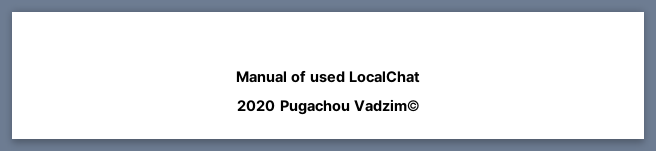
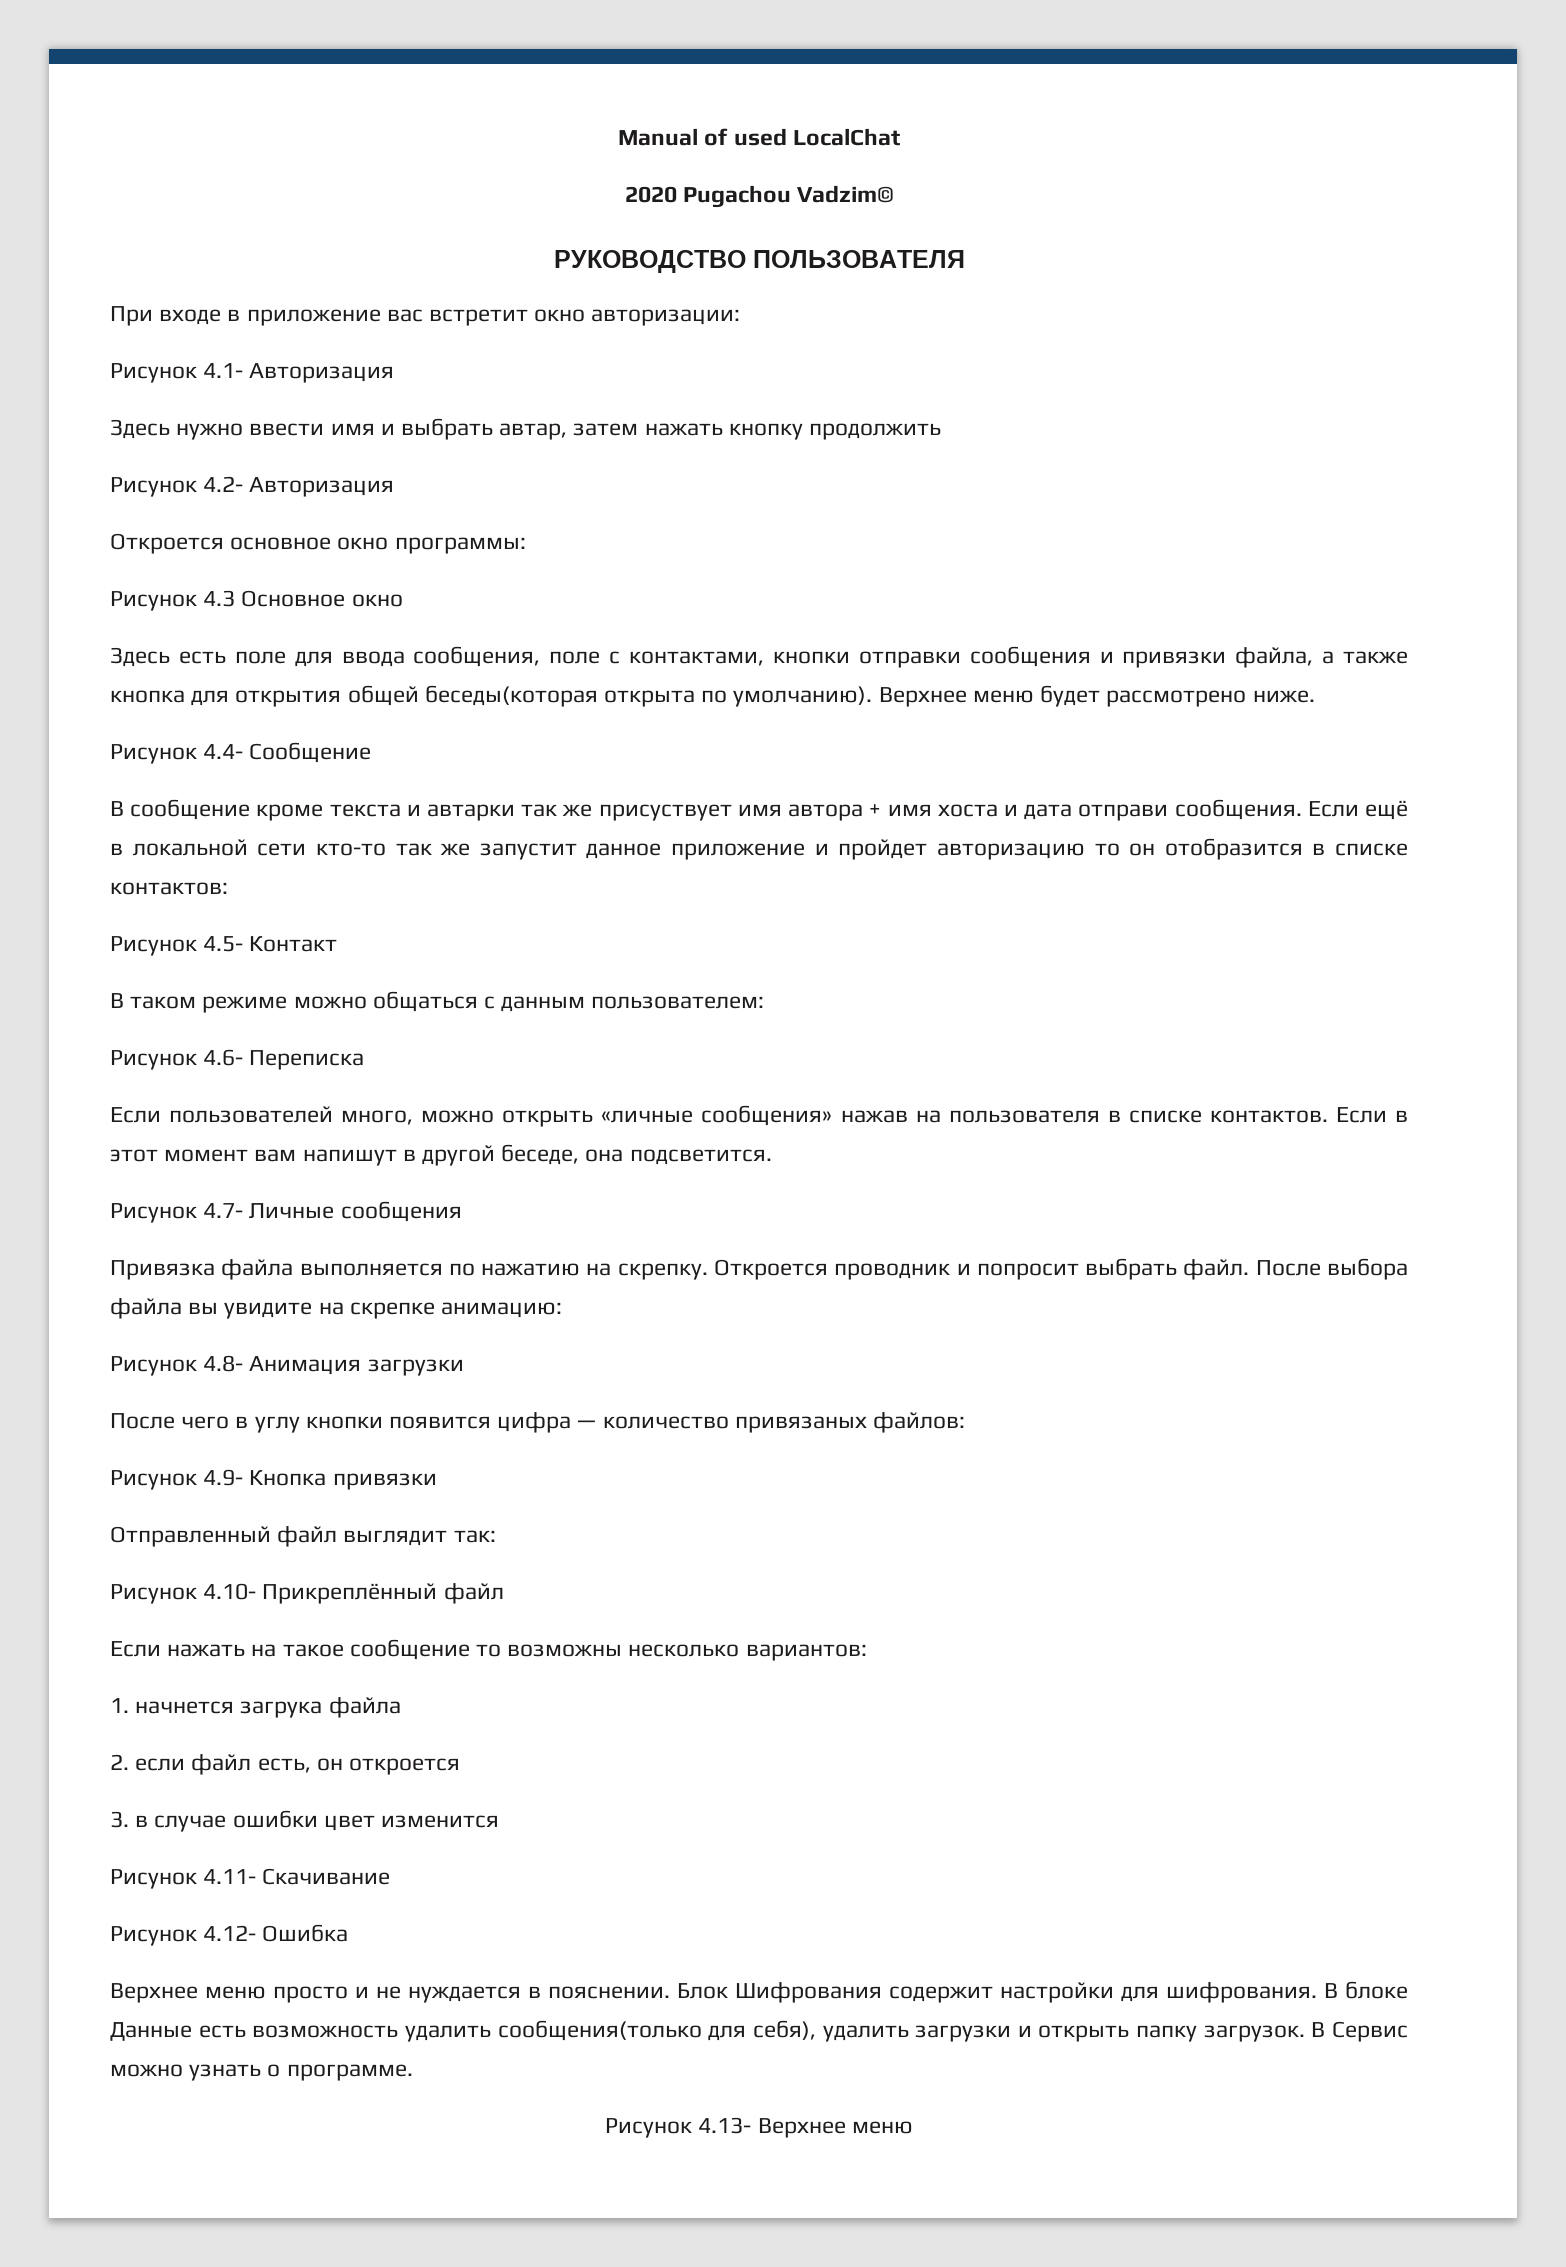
(419, 105) none -> [553,250,965,273] [110,306,741,326] [110,363,395,383] [110,418,942,440] [110,476,395,497] [110,533,526,554] [110,590,403,611] [110,646,1408,668] [110,685,1315,707] [110,742,372,764] [110,799,1408,821] [110,838,1408,860] [110,882,228,895] [110,936,338,956] [110,991,765,1013] [110,1049,365,1070] [110,1105,1409,1127] [110,1144,772,1166] [110,1201,462,1223] [110,1258,1408,1280] [110,1298,563,1319] [110,1355,464,1376] [110,1412,966,1433] [110,1469,437,1490] [110,1526,496,1547] [110,1583,504,1604] [110,1639,867,1661] [110,1697,401,1718] [110,1754,461,1775] [110,1810,500,1832] [110,1868,391,1889] [110,1924,349,1946] [110,1981,1408,2003] [110,2020,1408,2042] [110,2064,413,2081] [605,2117,913,2138] // РУКОВОДСТВО ПОЛЬЗОВАТЕЛЯ // При входе в приложение вас встретит окно авторизации: // Рисунок 4.1- Авторизация // Здесь нужно ввести имя и выбрать автар, затем нажать кнопку продолжить // Рисунок 4.2- Авторизация // Откроется основное окно программы: // Рисунок 4.3 Основное окно // Здесь есть поле для ввода сообщения, поле с контактами, кнопки отправки сообщения и привязки файла, а также кнопка для открытия общей беседы(которая открыта по умолчанию). Верхнее меню будет рассмотрено ниже. // Рисунок 4.4- Сообщение // В сообщение кроме текста и автарки так же присуствует имя автора + имя хоста и дата отправи сообщения. Если ещё в локальной сети кто-то так же запустит данное приложение и пройдет авторизацию то он отобразится в списке контактов: // Рисунок 4.5- Контакт // В таком режиме можно общаться с данным пользователем: // Рисунок 4.6- Переписка // Если пользователей много, можно открыть «личные сообщения» нажав на пользователя в списке контактов. Если в этот момент вам напишут в другой беседе, она подсветится. // Рисунок 4.7- Личные сообщения // Привязка файла выполняется по нажатию на скрепку. Откроется проводник и попросит выбрать файл. После выбора файла вы увидите на скрепке анимацию: // Рисунок 4.8- Анимация загрузки // После чего в углу кнопки появится цифра — количество привязаных файлов: // Рисунок 4.9- Кнопка привязки // Отправленный файл выглядит так: // Рисунок 4.10- Прикреплённый файл // Если нажать на такое сообщение то возможны несколько вариантов: // 1. начнется загрука файла // 2. если файл есть, он откроется // 3. в случае ошибки цвет изменится // Рисунок 4.11- Скачивание // Рисунок 4.12- Ошибка // Верхнее меню просто и не нуждается в пояснении. Блок Шифрования содержит настройки для шифрования. В блоке Данные есть возможность удалить сообщения(только для себя), удалить загрузки и открыть папку загрузок. В Сервис можно узнать о программе. // Рисунок 4.13- Верхнее меню

